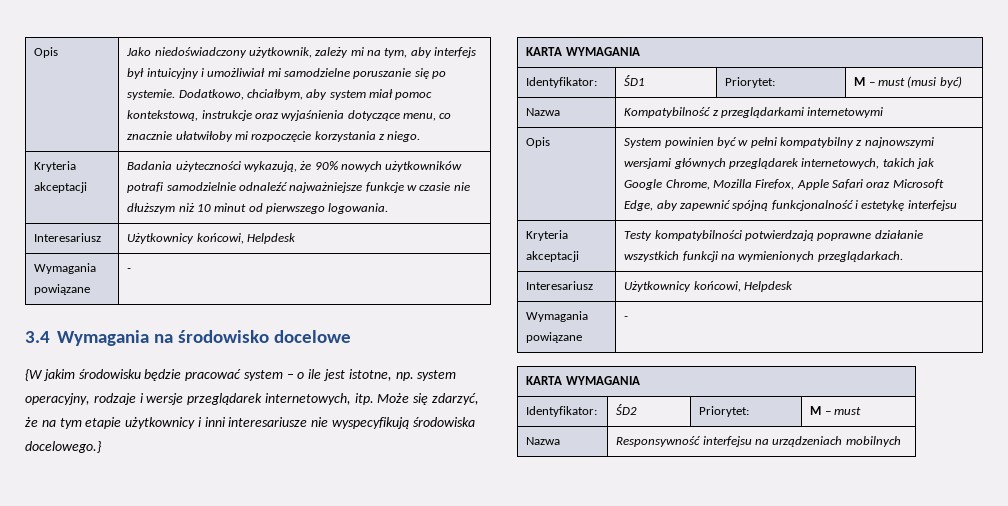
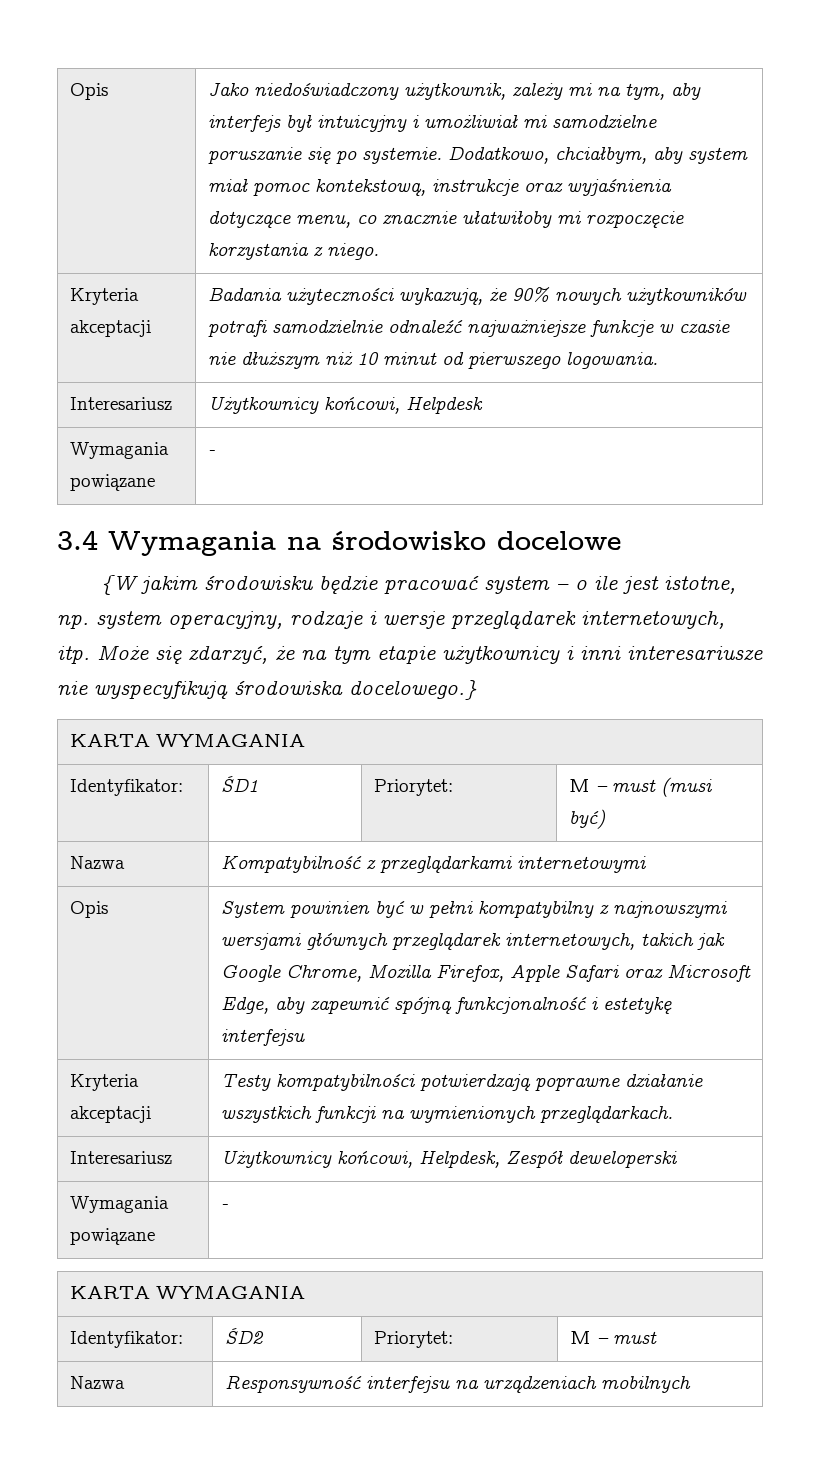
[743,281,793,292] Helpdesk -> [418,1150,677,1168] Helpdesk, Zespół deweloperski

